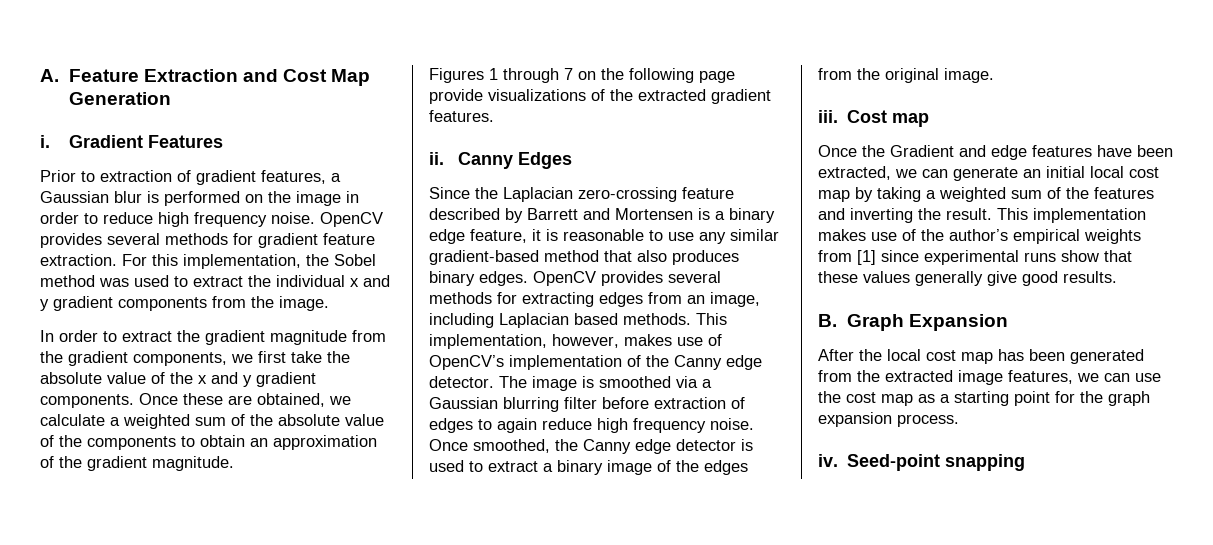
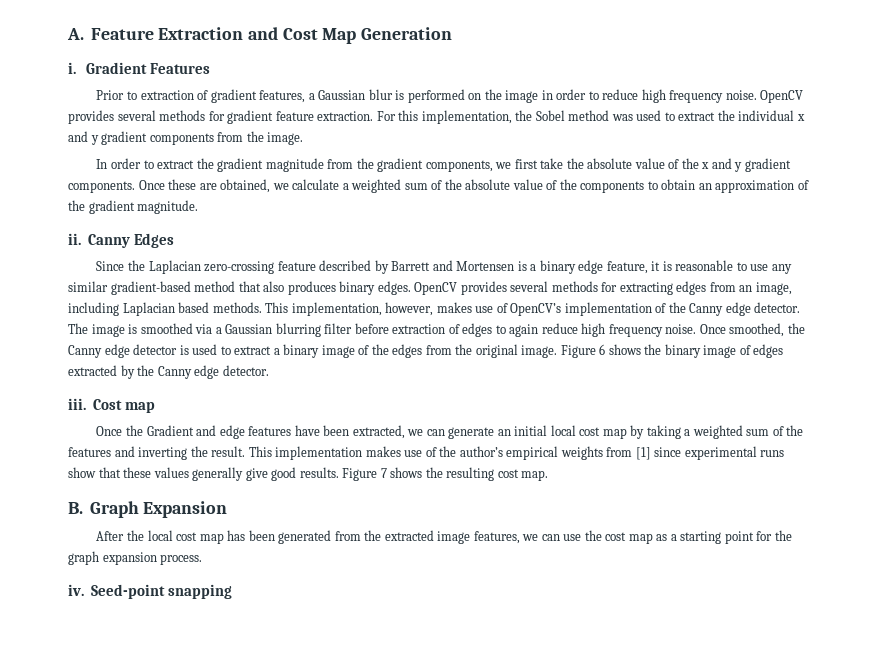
[429,68,735,83] [429,89,771,104] [429,110,494,122] // Figures 1 through 7 on the following page provide visualizations of the extracted gradient features. -> (199, 207) none
(994, 75) none -> [560,344,784,358] [68,365,269,379] Figure 6 shows the binary image of edges extracted by the Canny edge detector.
(1117, 277) none -> [342,467,549,481] Figure 7 shows the resulting cost map.

